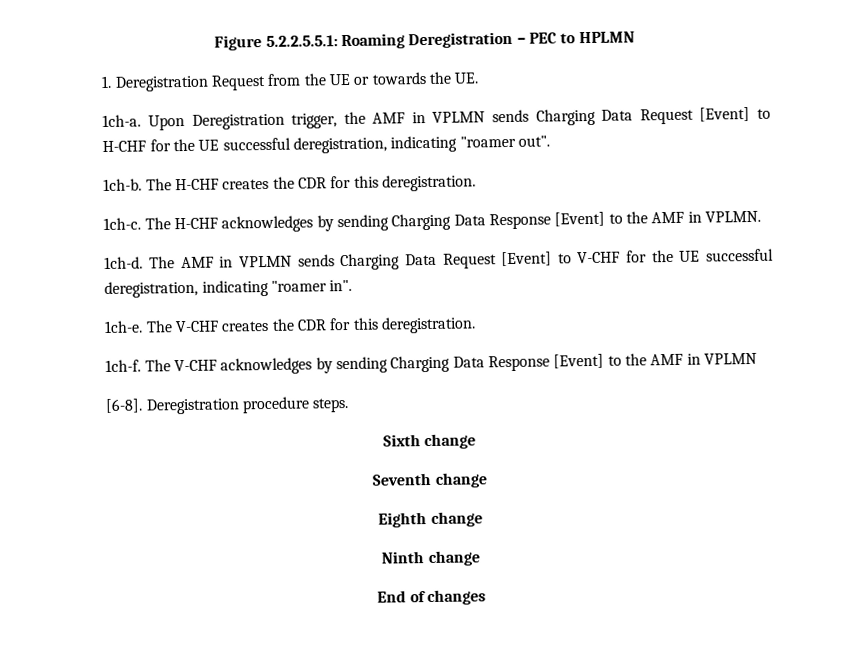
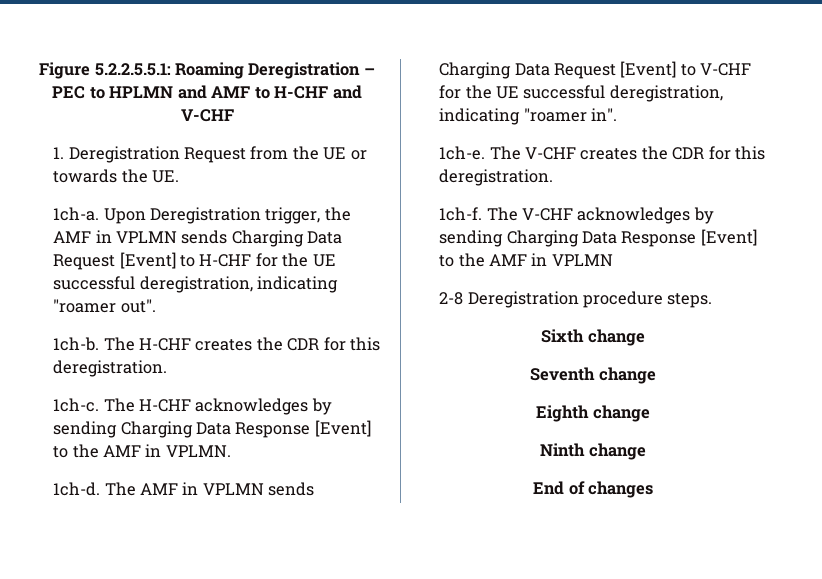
(635, 37) none -> [177,85,362,99] [180,109,234,122] and AMF to H-CHF and V-CHF
[105,398,144,413] [6-8]. -> [439,292,464,305] 2-8

